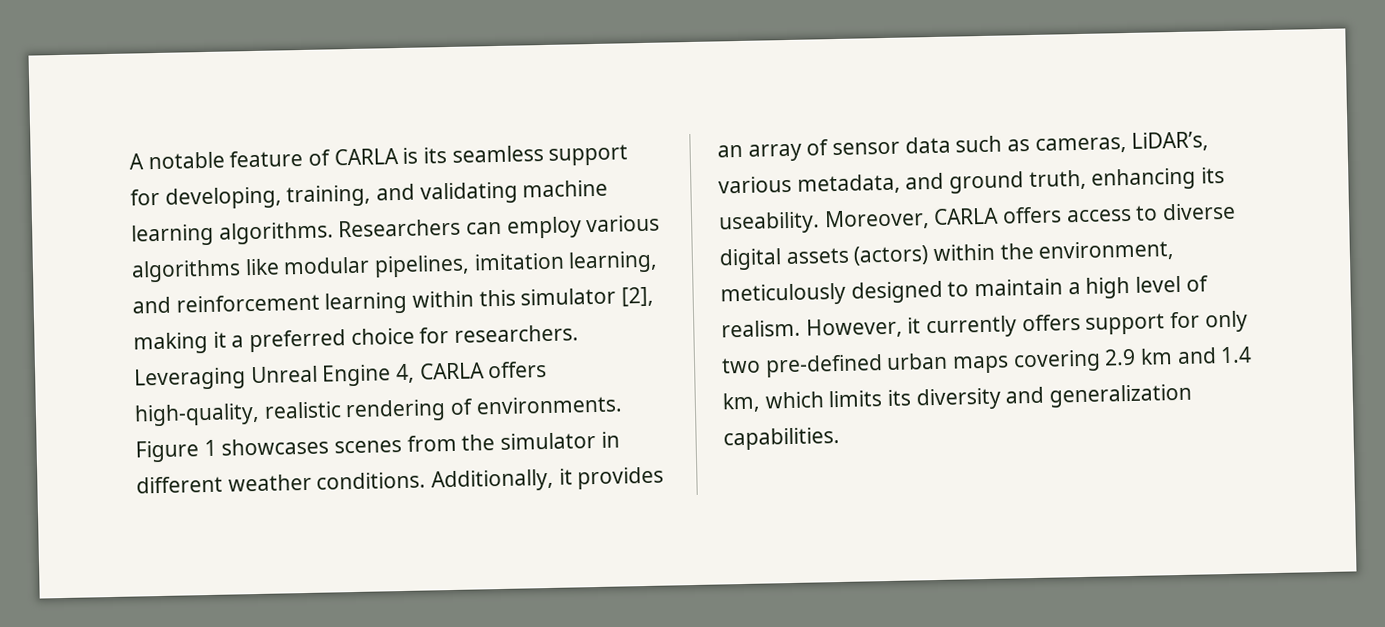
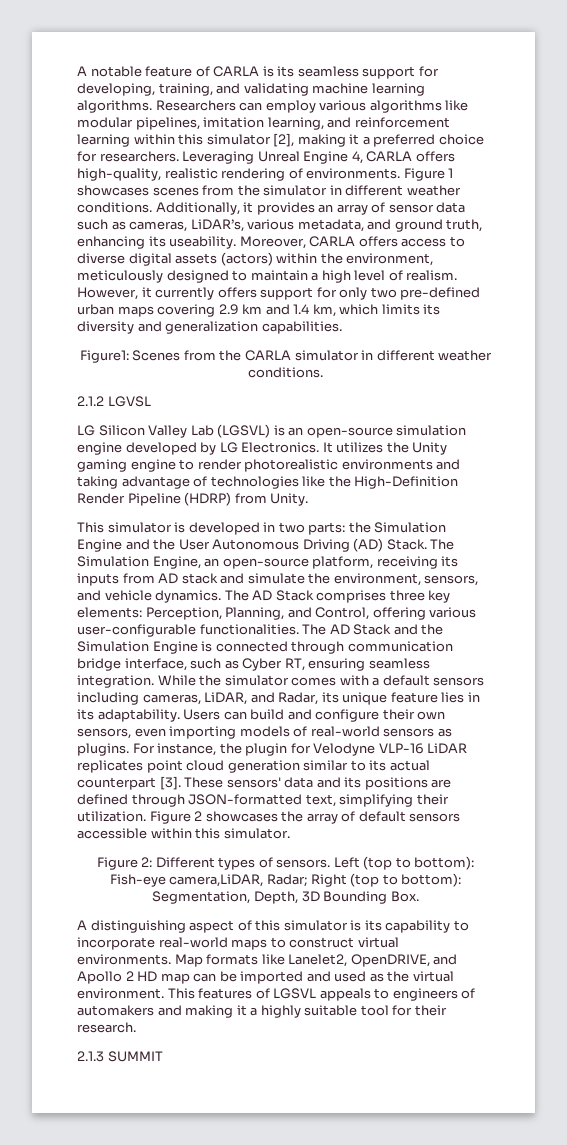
(840, 438) none -> [79,350,493,363] [248,367,323,378] [77,396,151,407] [77,424,467,438] [77,442,448,455] [77,459,461,472] [77,476,459,489] [77,492,309,506] [77,522,447,535] [77,538,455,552] [77,556,459,569] [77,573,479,586] [77,590,451,603] [77,607,477,620] [77,624,444,637] [77,641,453,654] [77,658,430,671] [77,675,485,688] [77,692,480,705] [77,709,446,722] [77,726,452,739] [77,743,468,756] [77,760,430,773] [77,776,452,790] [77,794,449,807] [77,811,461,824] [77,828,290,839] [96,856,475,870] [109,873,462,887] [152,891,419,904] [77,920,469,933] [77,937,399,950] [77,954,458,967] [77,971,454,984] [77,988,476,1001] [77,1005,447,1018] [77,1022,136,1033] [77,1051,163,1062] // Figure1: Scenes from the CARLA simulator in different weather conditions. // 2.1.2 LGVSL // LG Silicon Valley Lab (LGSVL) is an open-source simulation engine developed by LG Electronics. It utilizes the Unity gaming engine to render photorealistic environments and taking advantage of technologies like the High-Definition Render Pipeline (HDRP) from Unity. // This simulator is developed in two parts: the Simulation Engine and the User Autonomous Driving (AD) Stack. The Simulation Engine, an open-source platform, receiving its inputs from AD stack and simulate the environment, sensors, and vehicle dynamics. The AD Stack comprises three key elements: Perception, Planning, and Control, offering various user-configurable functionalities. The AD Stack and the Simulation Engine is connected through communication bridge interface, such as Cyber RT, ensuring seamless integration. While the simulator comes with a default sensors including cameras, LiDAR, and Radar, its unique feature lies in its adaptability. Users can build and configure their own sensors, even importing models of real-world sensors as plugins. For instance, the plugin for Velodyne VLP-16 LiDAR replicates point cloud generation similar to its actual counterpart [3]. These sensors' data and its positions are defined through JSON-formatted text, simplifying their utilization. Figure 2 showcases the array of default sensors accessible within this simulator. // Figure 2: Different types of sensors. Left (top to bottom): Fish-eye camera,LiDAR, Radar; Right (top to bottom): Segmentation, Depth, 3D Bounding Box. // A distinguishing aspect of this simulator is its capability to incorporate real-world maps to construct virtual environments. Map formats like Lanelet2, OpenDRIVE, and Apollo 2 HD map can be imported and used as the virtual environment. This features of LGSVL appeals to engineers of automakers and making it a highly suitable tool for their research. // 2.1.3 SUMMIT

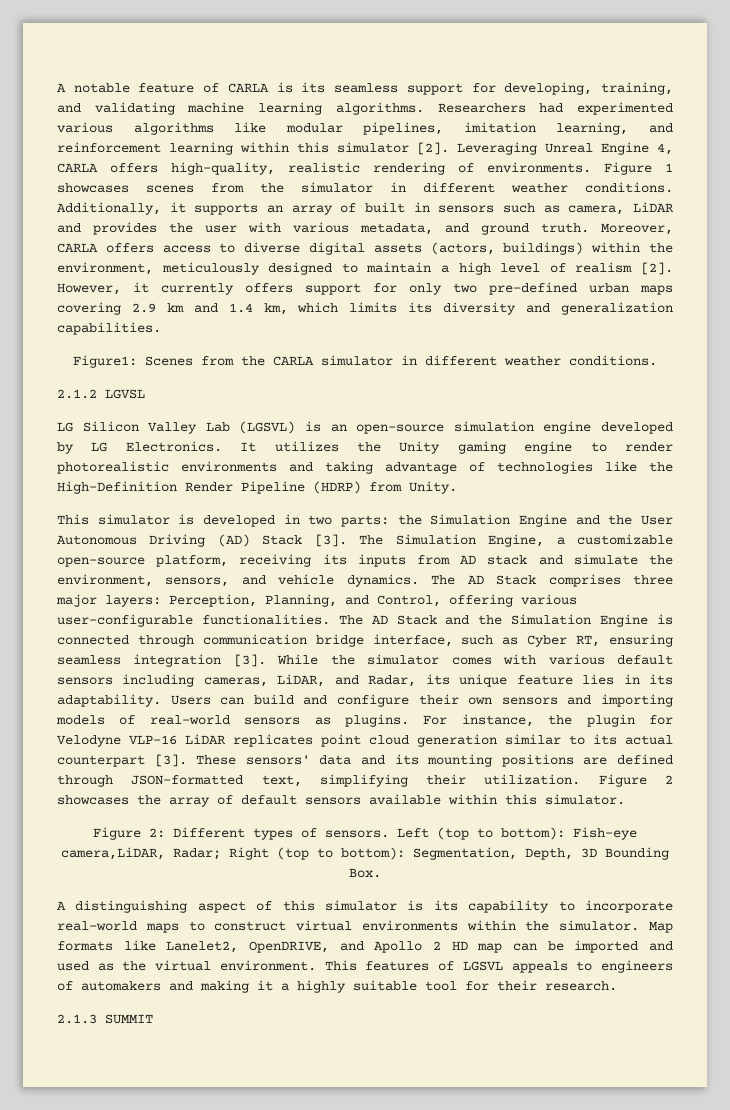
[239,100,316,113] can employ -> [539,102,673,115] had experimented
[273,133,484,147] [77,151,179,162] [2], making it a preferred choice for researchers. -> [417,142,449,155] [2].
[256,202,315,215] provides -> [194,203,259,215] supports
[388,202,466,213] [77,219,483,232] [77,236,237,249] sensor data such as cameras, LiDAR’s, various metadata, and ground truth, enhancing its useability. -> [365,202,675,215] [57,222,589,235] built in sensors such as camera, LiDAR and provides the user with various metadata, and ground truth.
[220,252,273,266] (actors) -> [430,242,584,255] (actors, buildings)
[406,270,458,281] realism. -> [575,262,674,275] realism [2].
[386,539,427,550] Stack. -> [262,534,347,547] Stack [3].
[204,558,220,567] an -> [556,534,674,545] a customizable
[428,590,451,603] [77,607,142,618] key elements: -> [56,594,161,607] major layers:
[77,675,154,688] integration. -> [133,654,266,667] integration [3].
[372,677,380,686] a -> [548,654,605,665] various
[77,728,166,739] sensors, even -> [501,695,592,705] sensors and
(362, 782) none -> [427,754,493,767] mounting
[77,828,147,839] accessible -> [369,794,441,805] available
[77,954,171,965] environments. -> [361,920,640,931] environments within the simulator.

